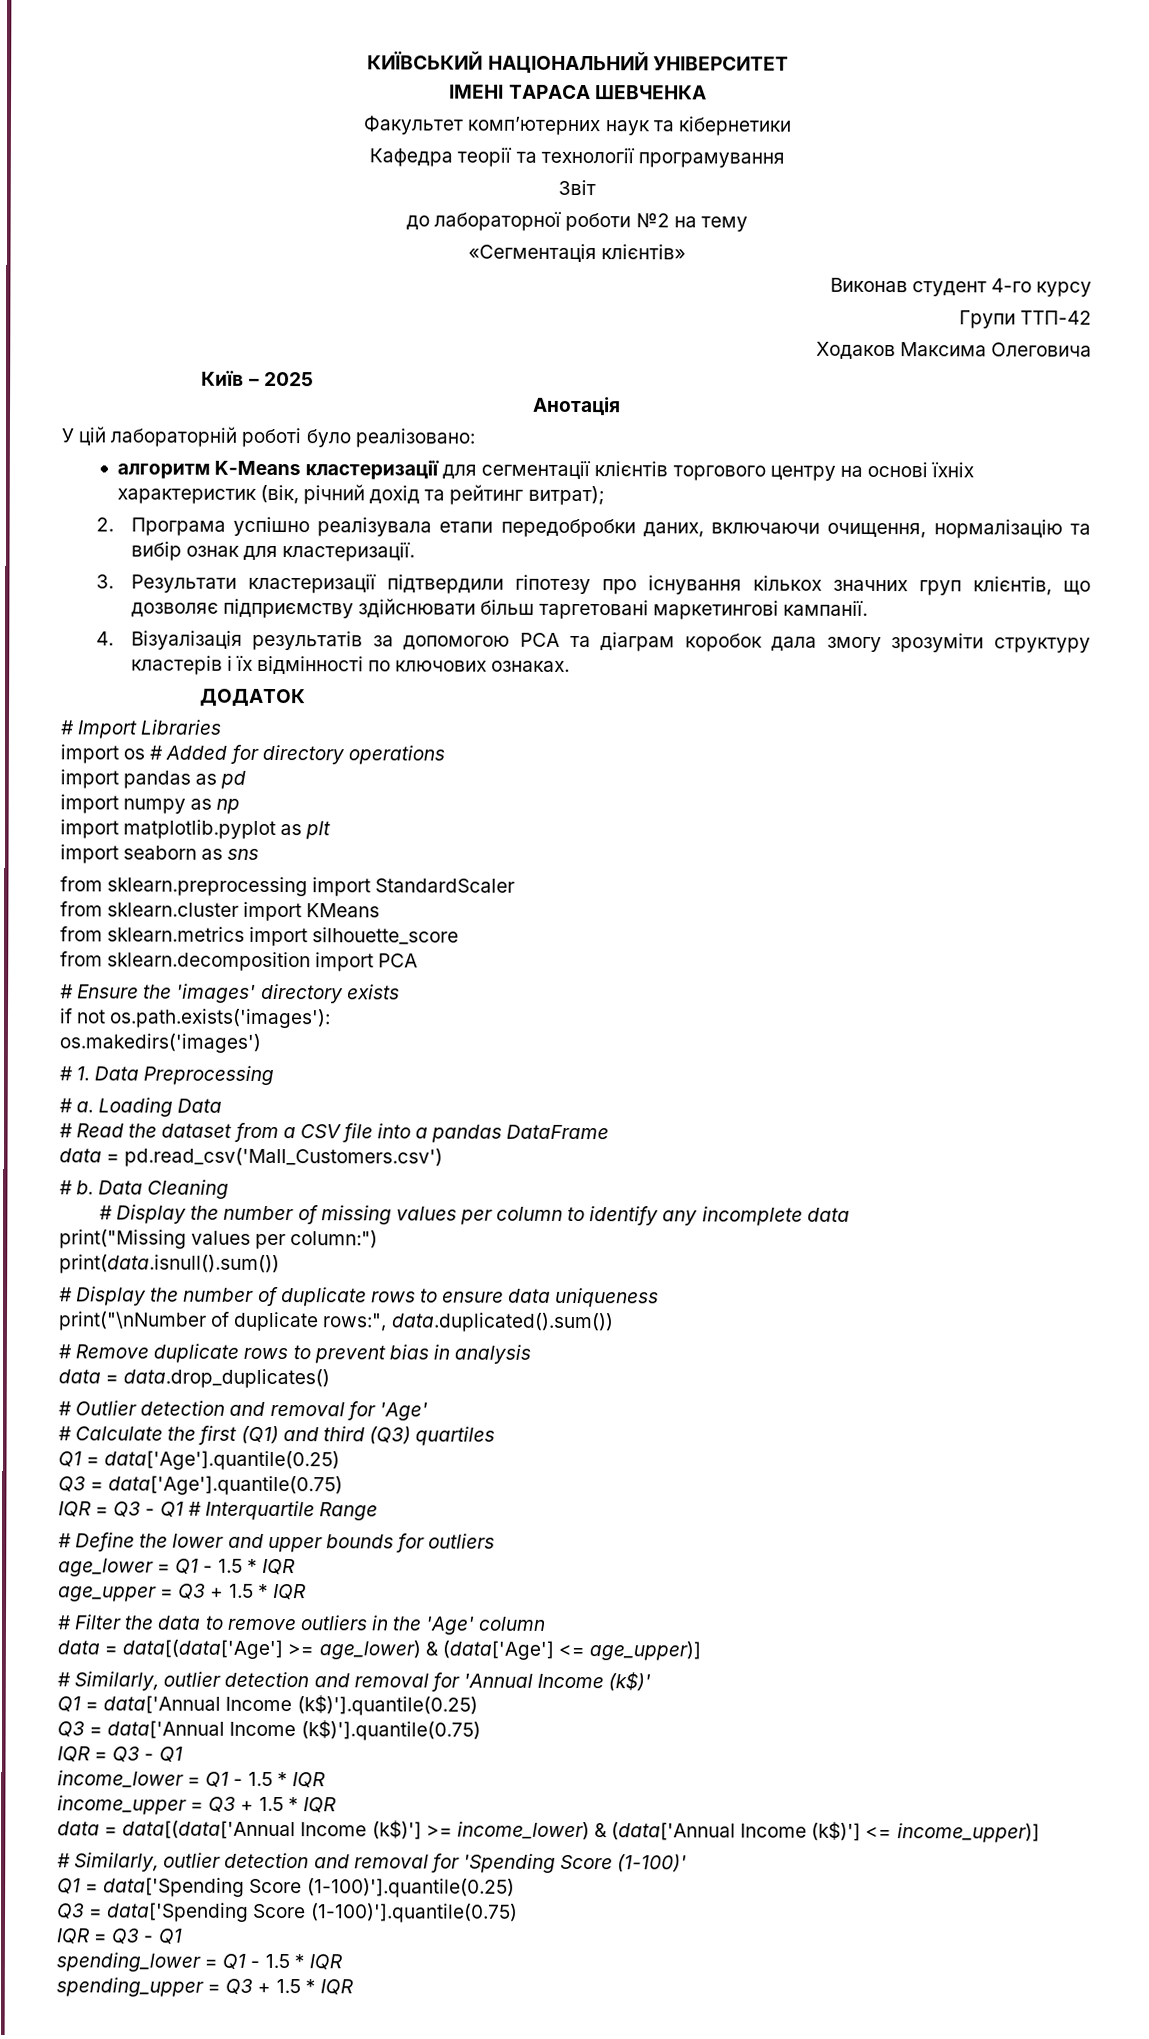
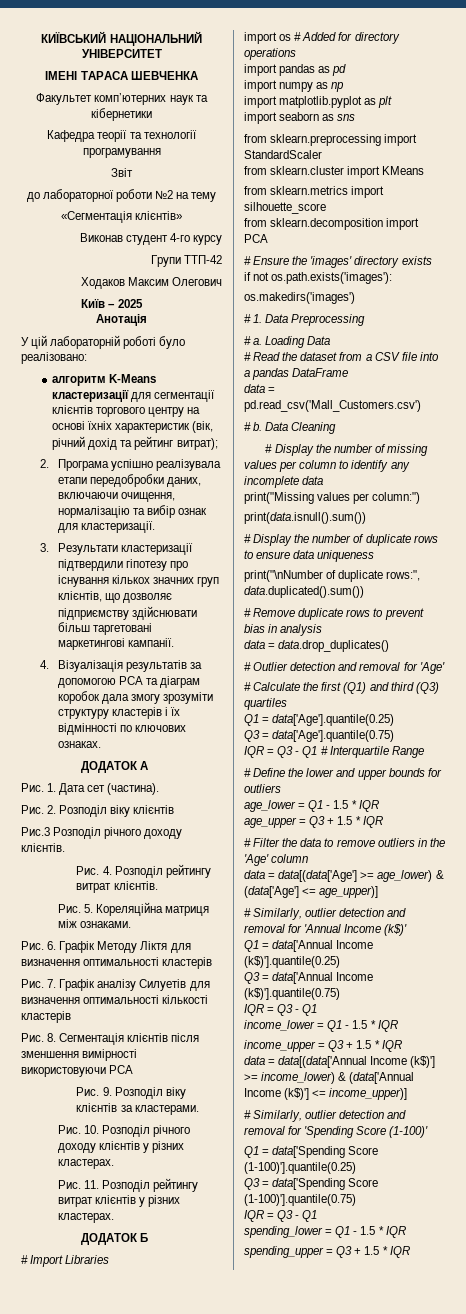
[899,342,1092,357] Максима Олеговича -> [127,277,222,286] Максим Олегович
(307, 697) none -> [140,761,149,770] [21,783,160,795] [21,805,175,817] [21,827,183,839] [21,843,65,852] [76,864,211,878] [76,881,158,893] [57,902,210,916] [57,919,132,928] [21,941,191,953] [21,957,213,969] [21,979,210,991] [21,995,209,1004] [21,1011,71,1023] [21,1033,200,1045] [21,1049,138,1061] [21,1065,134,1077] [76,1087,186,1099] [76,1103,199,1115] [57,1125,191,1137] [57,1141,185,1153] [57,1159,114,1169] [57,1178,199,1192] [57,1195,181,1207] [57,1213,114,1223] [81,1233,149,1245] А // Рис. 1. Дата сет (частина). // Рис. 2. Розподіл віку клієнтів // Рис.3 Розподіл річного доходу клієнтів. // Рис. 4. Розподіл рейтингу витрат клієнтів. // Рис. 5. Кореляційна матриця між ознаками. // Рис. 6. Графік Методу Ліктя для визначення оптимальності кластерів // Рис. 7. Графік аналізу Силуетів для визначення оптимальності кількості кластерів // Рис. 8. Сегментація клієнтів після зменшення вимірності використовуючи PCA // Рис. 9. Розподіл віку клієнтів за кластерами. // Рис. 10. Розподіл річного доходу клієнтів у різних кластерах. // Рис. 11. Розподіл рейтингу витрат клієнтів у різних кластерах. // ДОДАТОК Б

